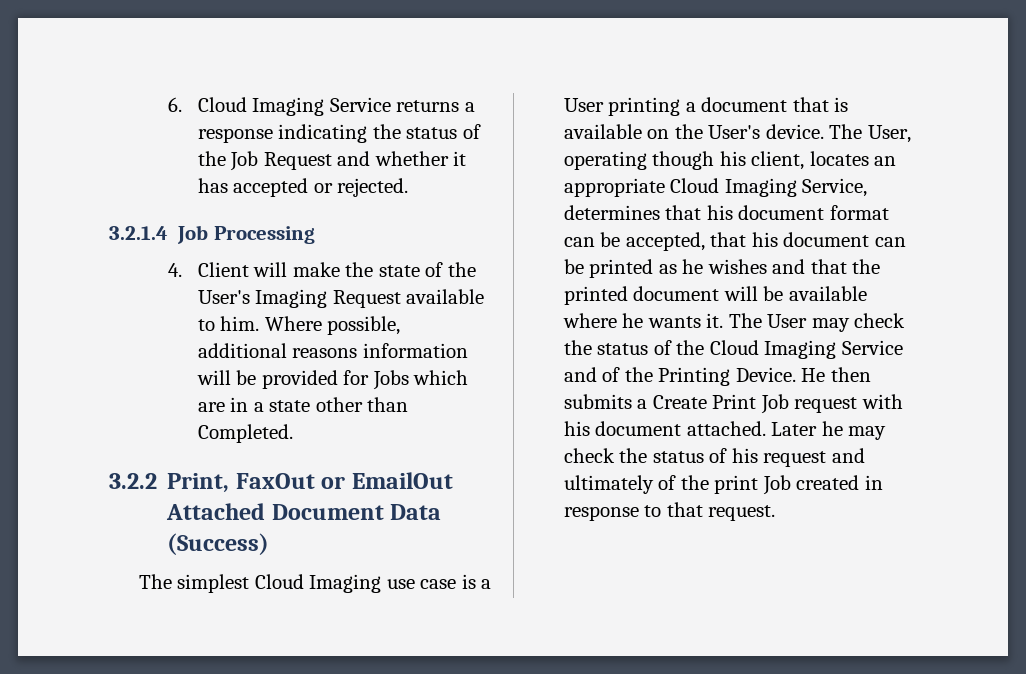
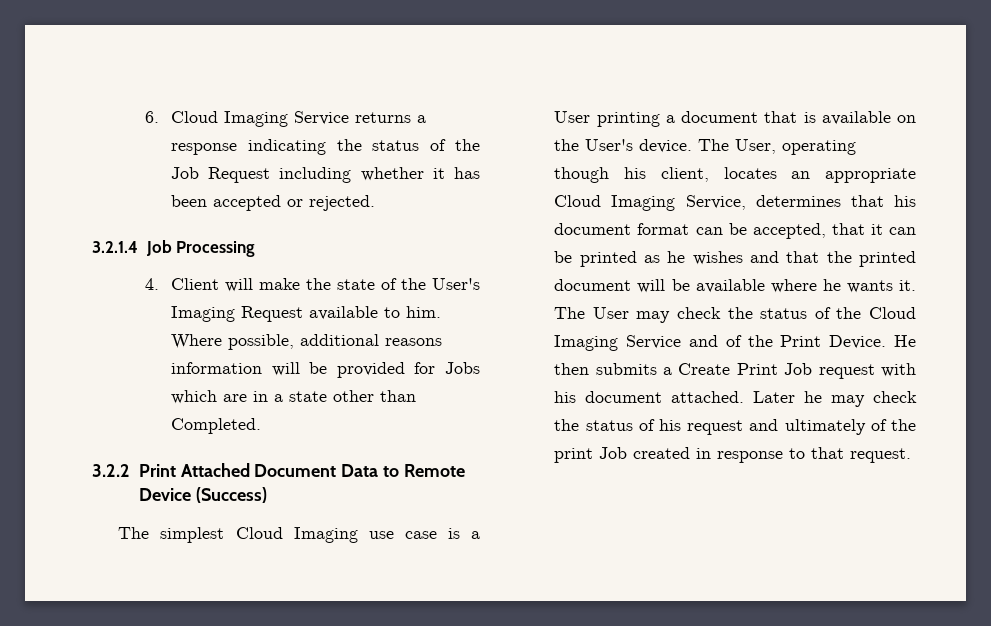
[337,151,371,166] and -> [279,167,352,183] including
(228, 185) none -> [170,195,207,207] been
[167,472,453,493] [166,503,442,520] Print, FaxOut or EmailOut Attached Document Data -> [138,463,466,477] [138,488,191,501] Print Attached Document Data to Remote Device
[751,232,870,247] his document -> [870,224,883,235] it
[658,367,731,386] Printing -> [780,335,822,347] Print

